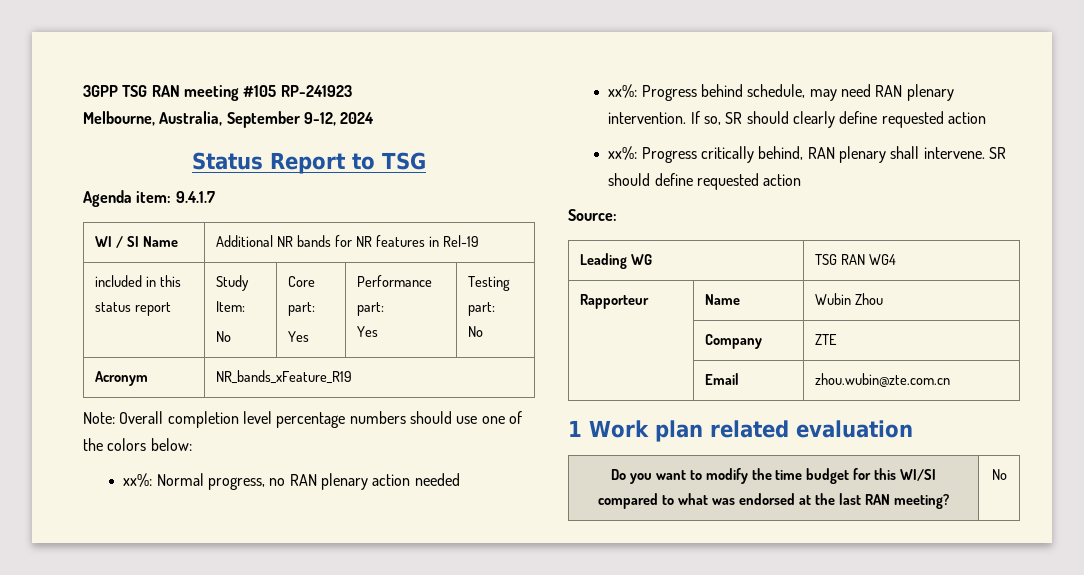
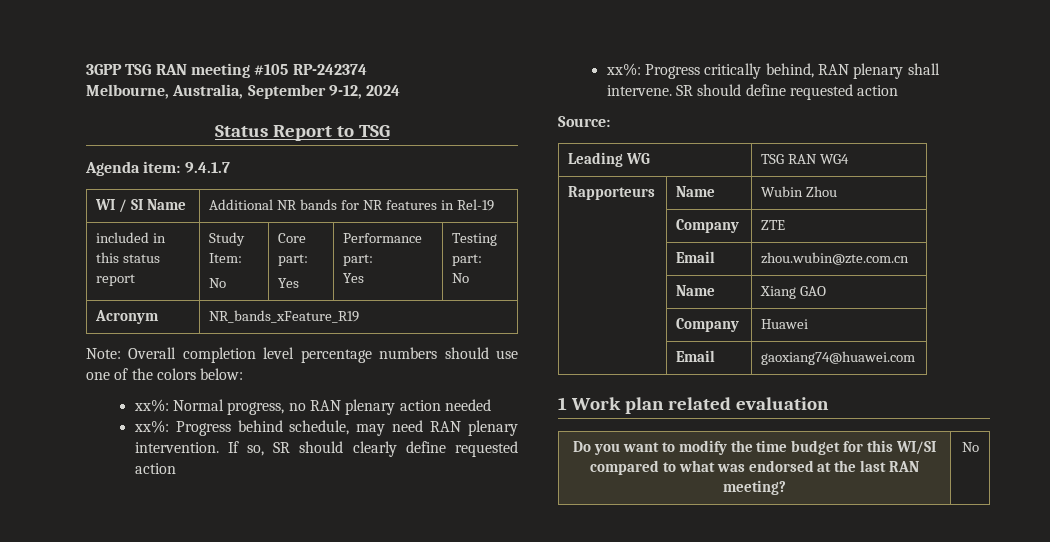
[280,85,352,97] RP-241923 -> [292,64,367,75] RP-242374
[580,294,650,309] Rapporteur -> [568,186,656,200] Rapporteurs
(951, 380) none -> [676,285,716,296] [760,286,827,299] [676,318,740,332] [761,319,809,329] [676,350,716,362] [761,351,916,365] // | Name | Xiang GAO // | Company | Huawei // | Email | gaoxiang74@huawei.com

